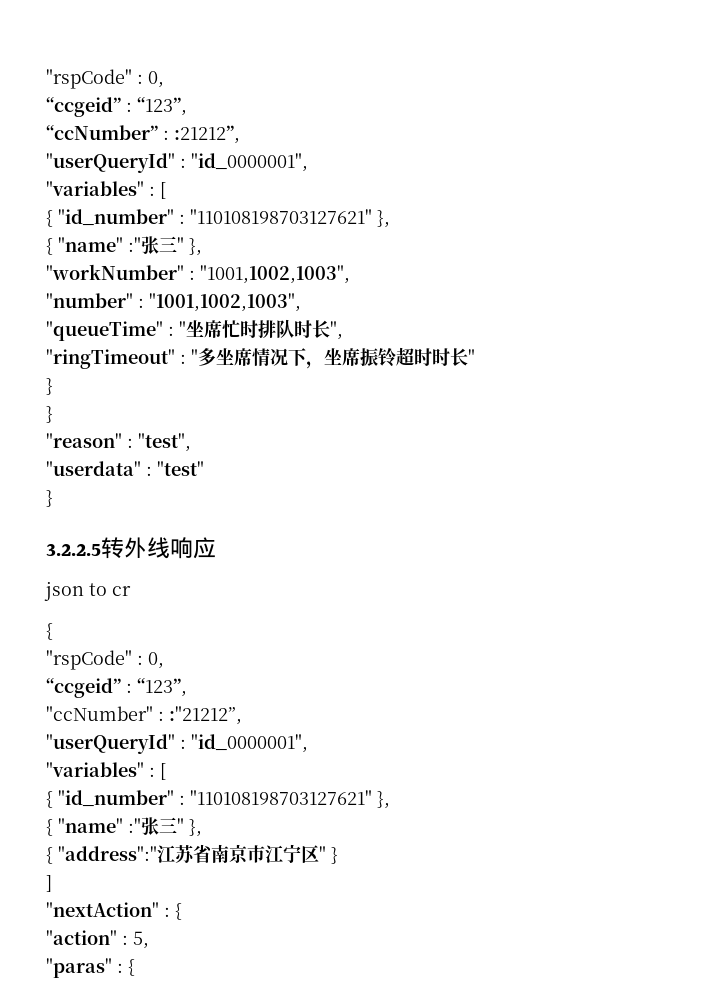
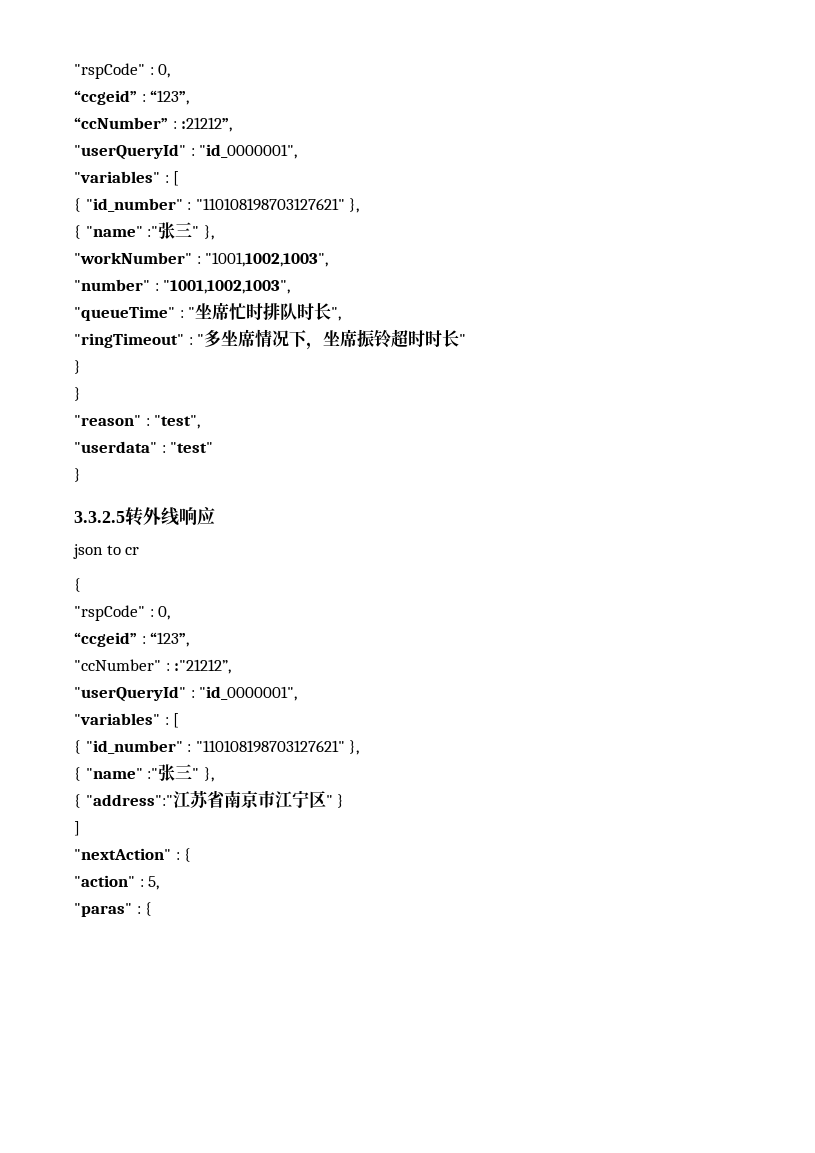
[46,544,101,556] 3.2.2.5 -> [74,511,125,523] 3.3.2.5

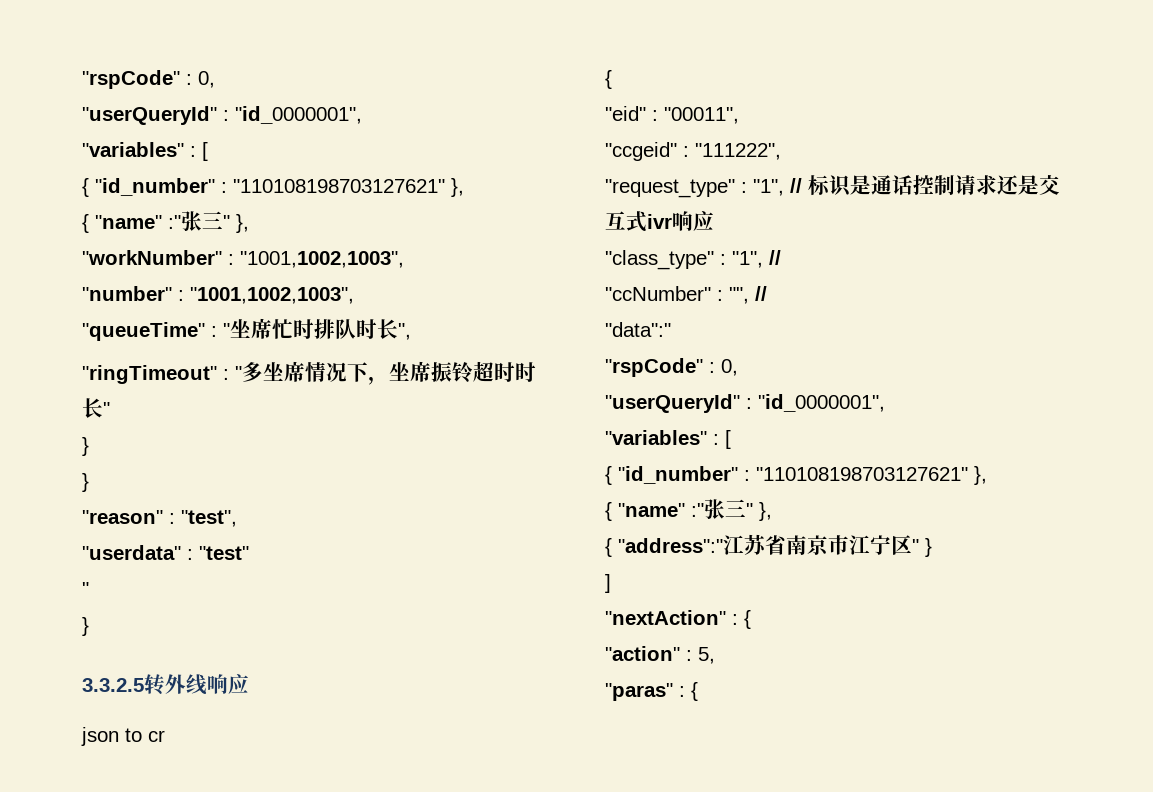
[74,63,171,79] [74,90,190,105] [74,117,233,132] "rspCode" : 0, // “ccgeid” : “123”, // “ccNumber” : :21212”, -> [82,70,215,89] "rspCode" : 0,
(214, 447) none -> [82,582,89,596] // "
[74,605,171,621] [74,632,190,647] [74,659,232,674] "rspCode" : 0, // “ccgeid” : “123”, // "ccNumber" : :"21212”, -> [605,106,739,124] [605,142,781,161] [605,175,1060,198] [605,211,714,232] [605,250,781,270] [605,286,767,304] [605,322,671,337] [605,358,738,377] "eid" : "00011", // "ccgeid" : "111222", // "request_type" : "1", // 标识是通话控制请求还是交互式ivr响应 // "class_type" : "1", // // "ccNumber" : "", // // "data":" // "rspCode" : 0,

